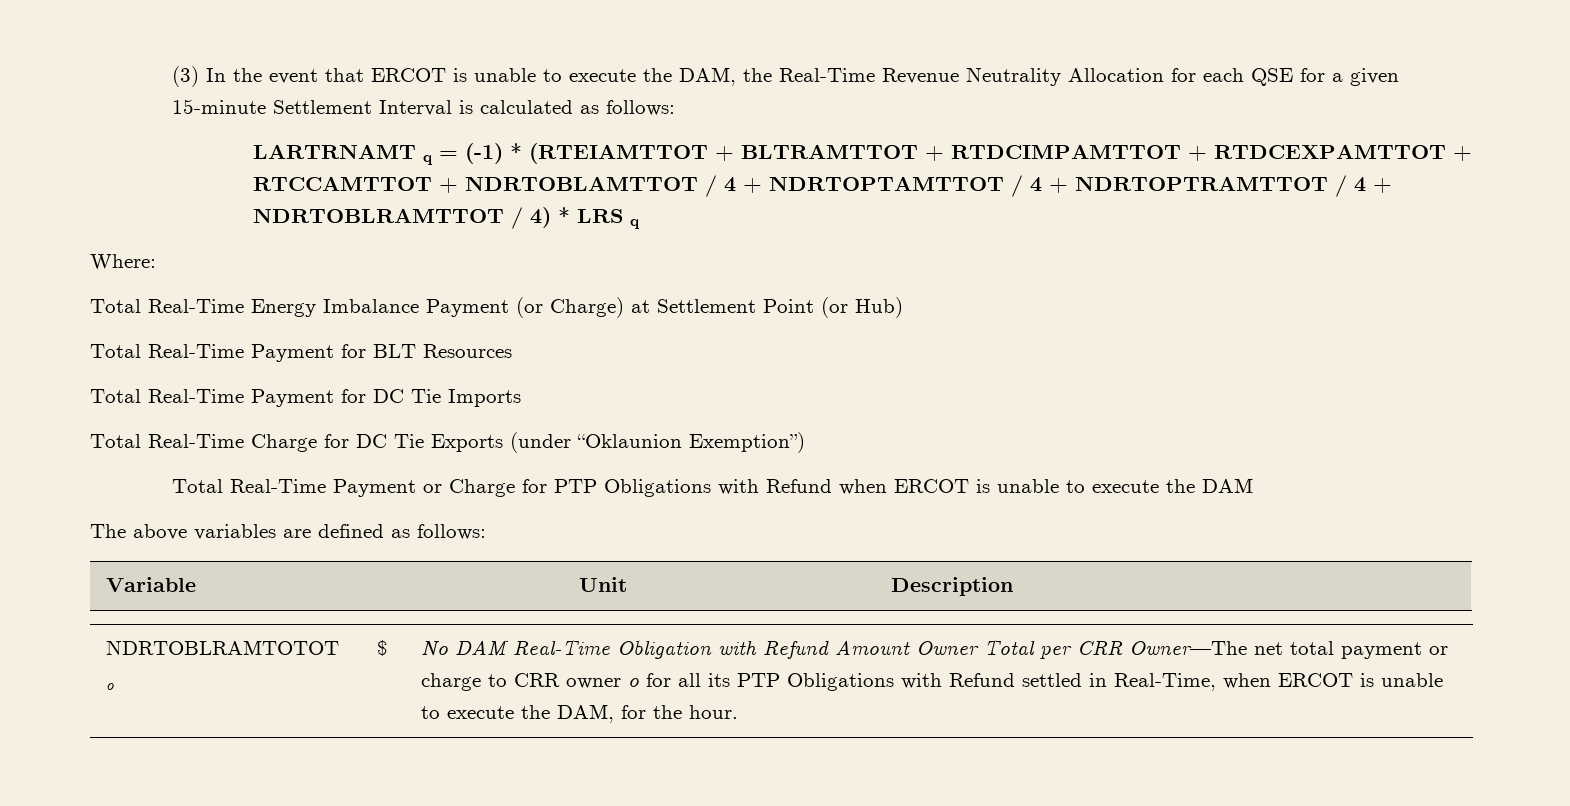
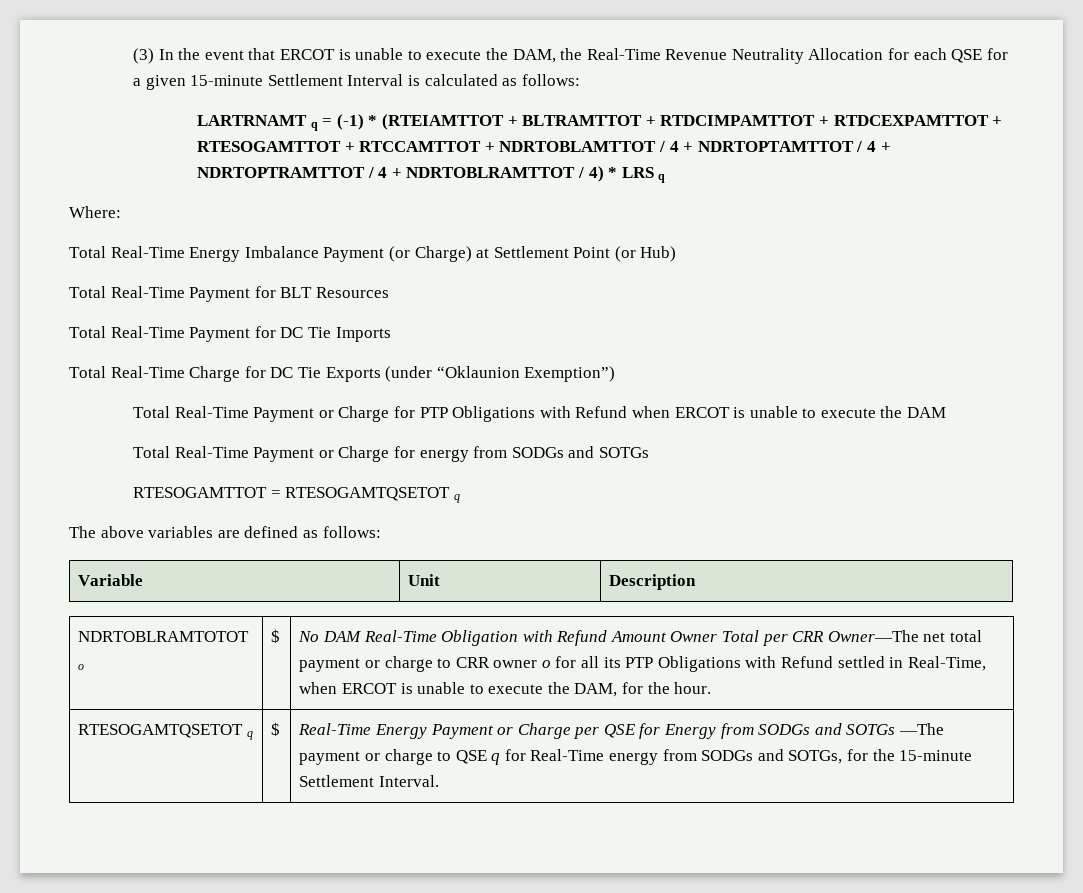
(1473, 153) none -> [197,141,355,152] RTESOGAMTTOT +
(1253, 485) none -> [133,446,649,462] [133,487,460,503] // Total Real-Time Payment or Charge for energy from SODGs and SOTGs // RTESOGAMTTOT = RTESOGAMTQSETOT q
(738, 712) none -> [78,724,253,740] [271,722,281,736] [298,723,945,739] [299,749,973,765] [299,775,439,787] // RTESOGAMTQSETOT q | $ | Real-Time Energy Payment or Charge per QSE for Energy from SODGs and SOTGs —The payment or charge to QSE q for Real-Time energy from SODGs and SOTGs, for the 15-minute Settlement Interval.

